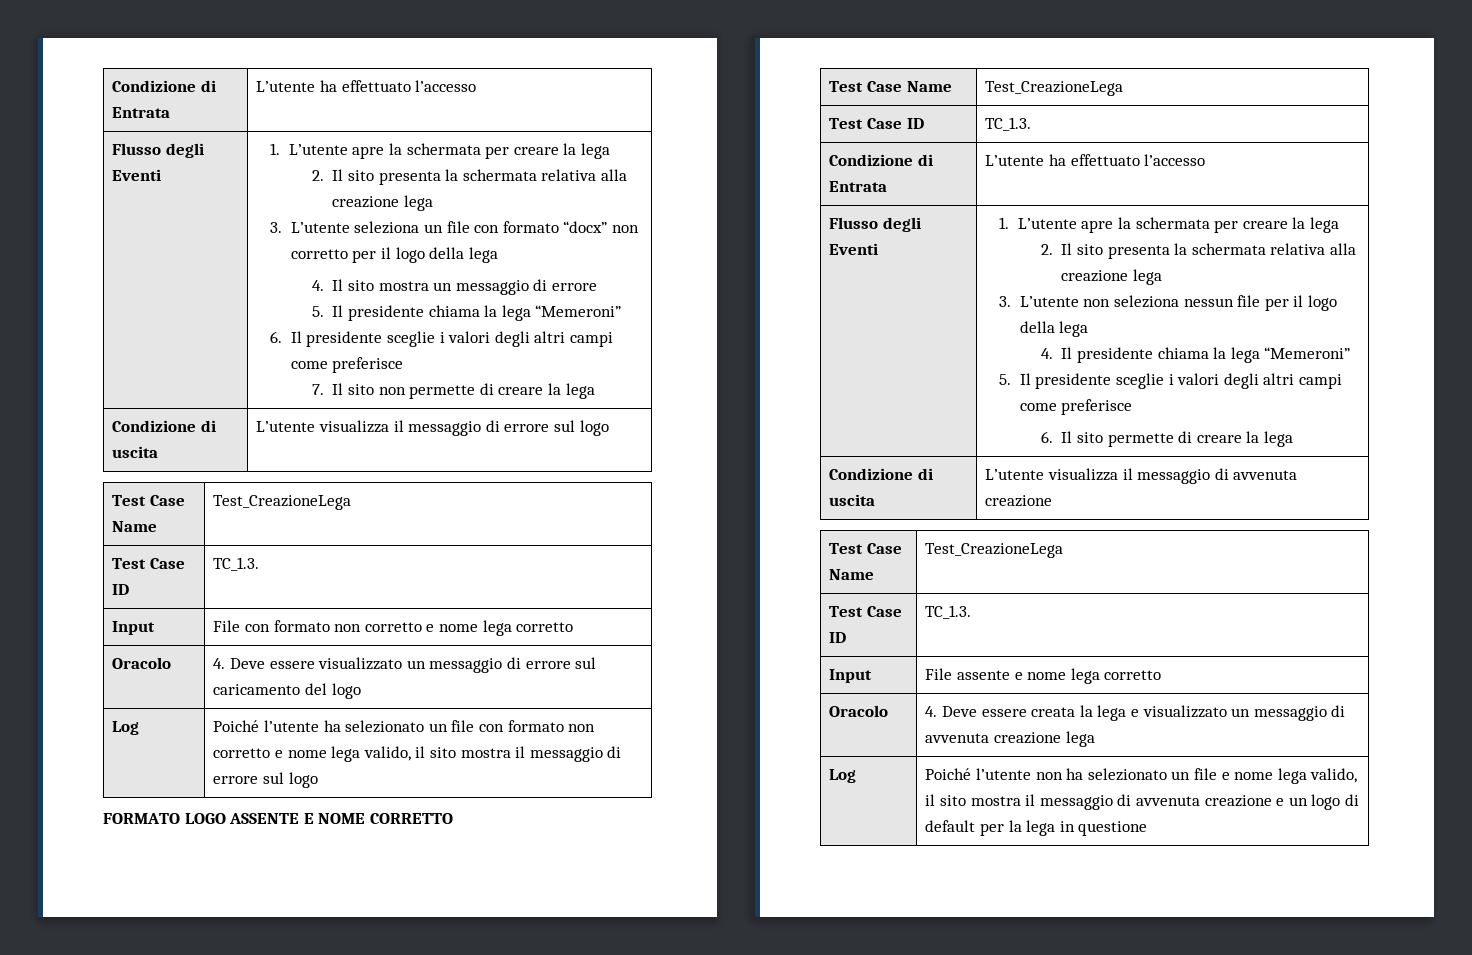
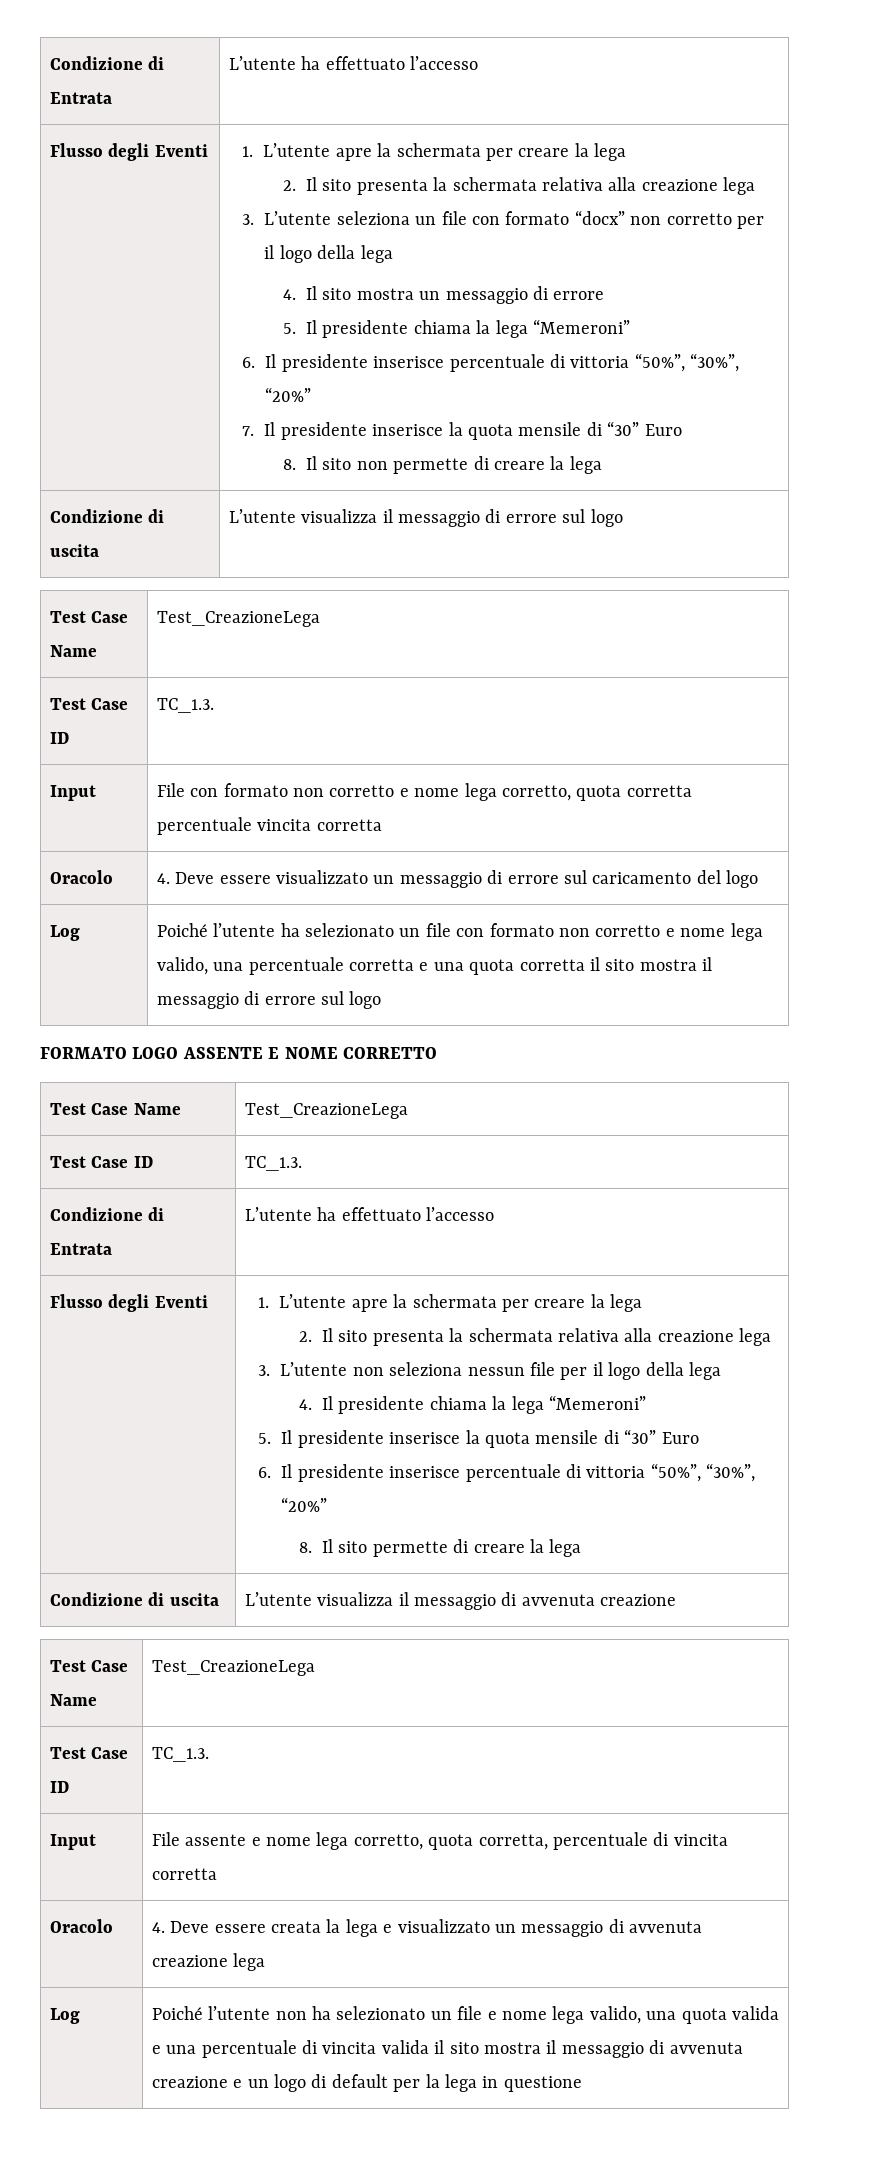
[386,331,613,347] [290,357,404,373] [311,384,324,395] sceglie i valori degli altri campi come preferisce // 7. -> [373,353,740,372] [265,387,312,402] [242,421,682,440] [282,459,296,470] inserisce percentuale di vittoria “50%”, “30%”, “20%” // 7. Il presidente inserisce la quota mensile di “30” Euro // 8.
[516,622,574,632] corretto -> [501,785,692,801] [156,817,382,835] corretto, quota corretta percentuale vincita corretta
(411, 753) none -> [213,957,585,975] una percentuale corretta e una quota corretta
[1115,373,1342,389] [1019,399,1133,415] [1040,431,1053,443] sceglie i valori degli altri campi come preferisce // 6. -> [389,1429,699,1448] [258,1463,756,1482] [281,1497,328,1512] [298,1542,312,1553] inserisce la quota mensile di “30” Euro // 6. Il presidente inserisce percentuale di vittoria “50%”, “30%”, “20%” // 8.
[1104,670,1162,680] corretto -> [353,1832,728,1850] [151,1868,217,1880] corretto, quota corretta, percentuale di vincita corretta
(1358, 775) none -> [646,2006,779,2024] [151,2040,429,2058] una quota valida e una percentuale di vincita valida

